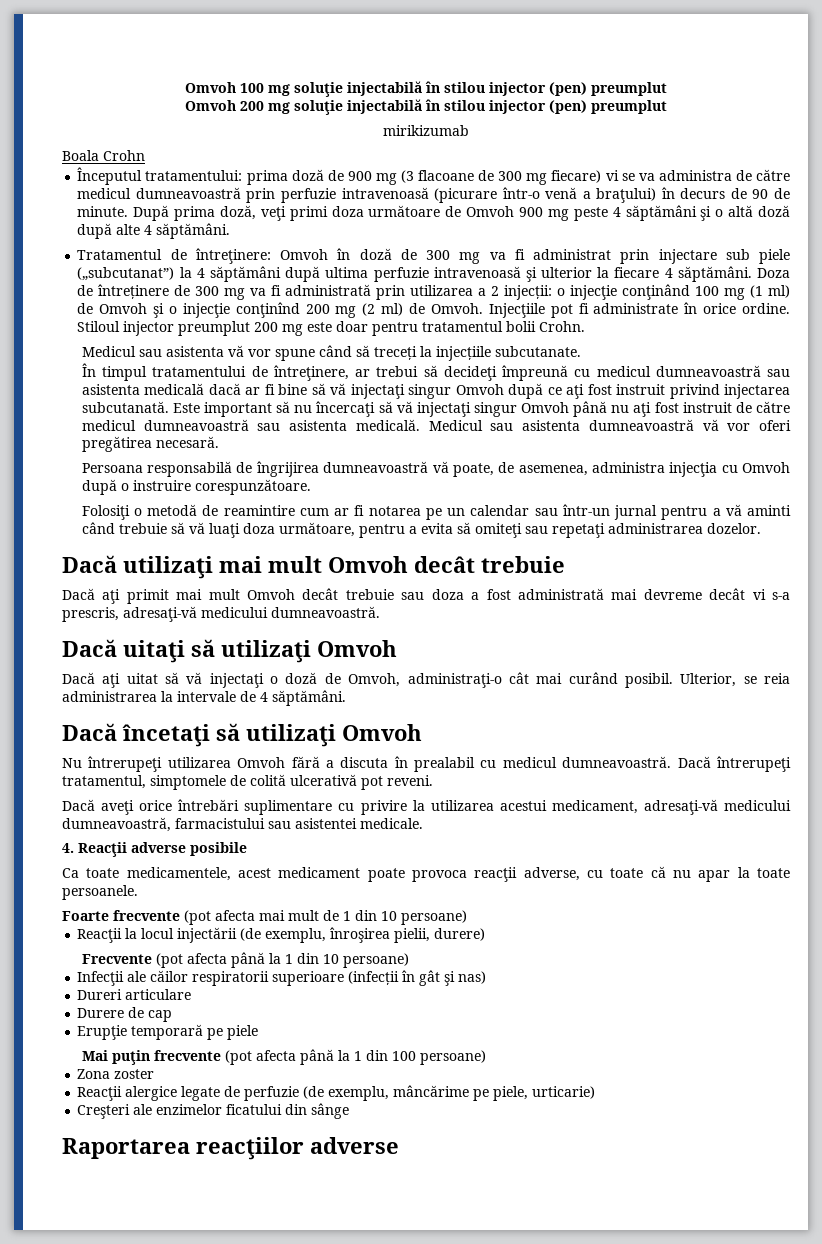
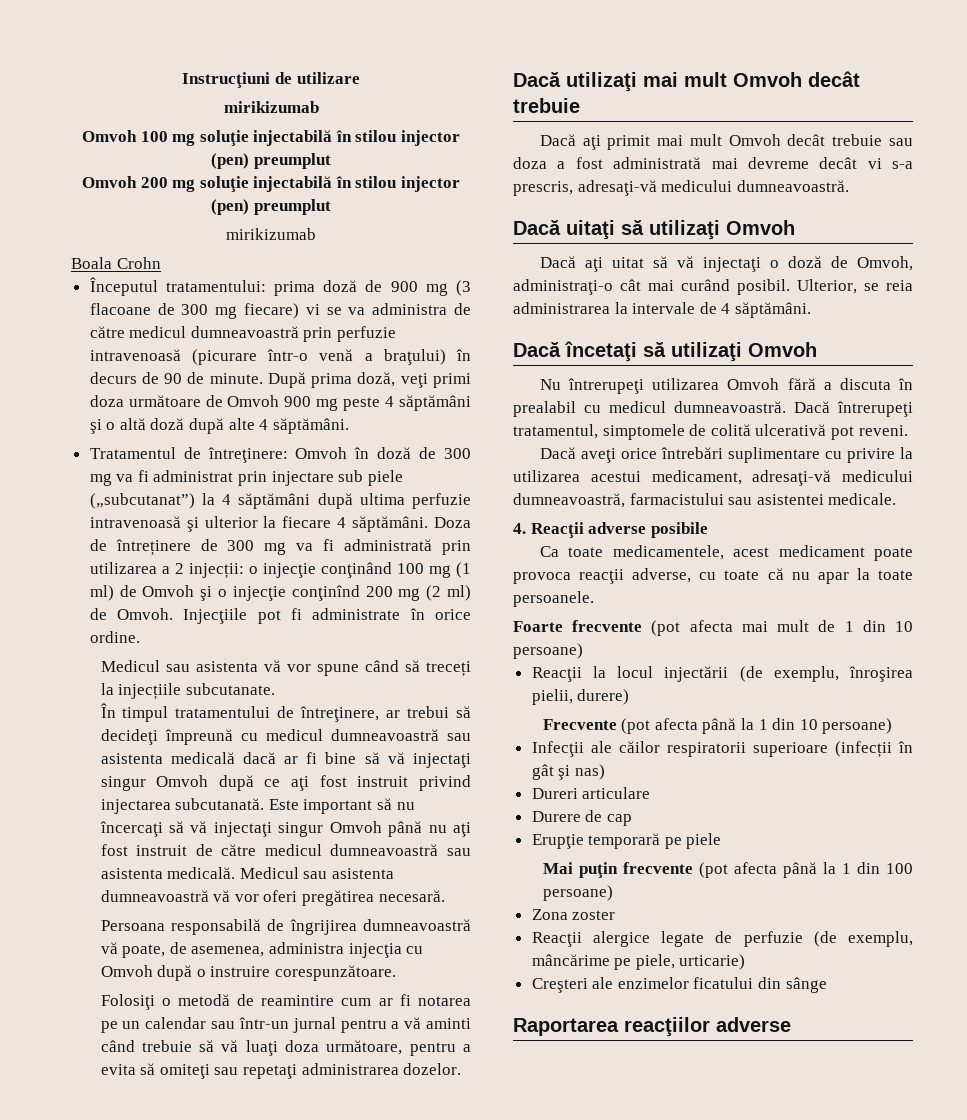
(185, 87) none -> [182,72,360,88] [223,101,319,113] Instrucţiuni de utilizare // mirikizumab //
[77,321,586,336] Stiloul injector preumplut 200 mg este doar pentru tratamentul bolii Crohn. -> (140, 637) none

